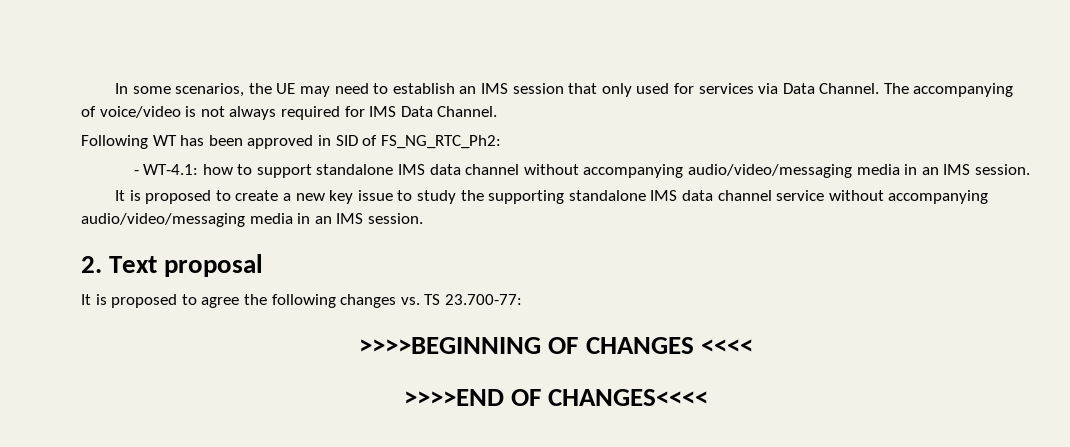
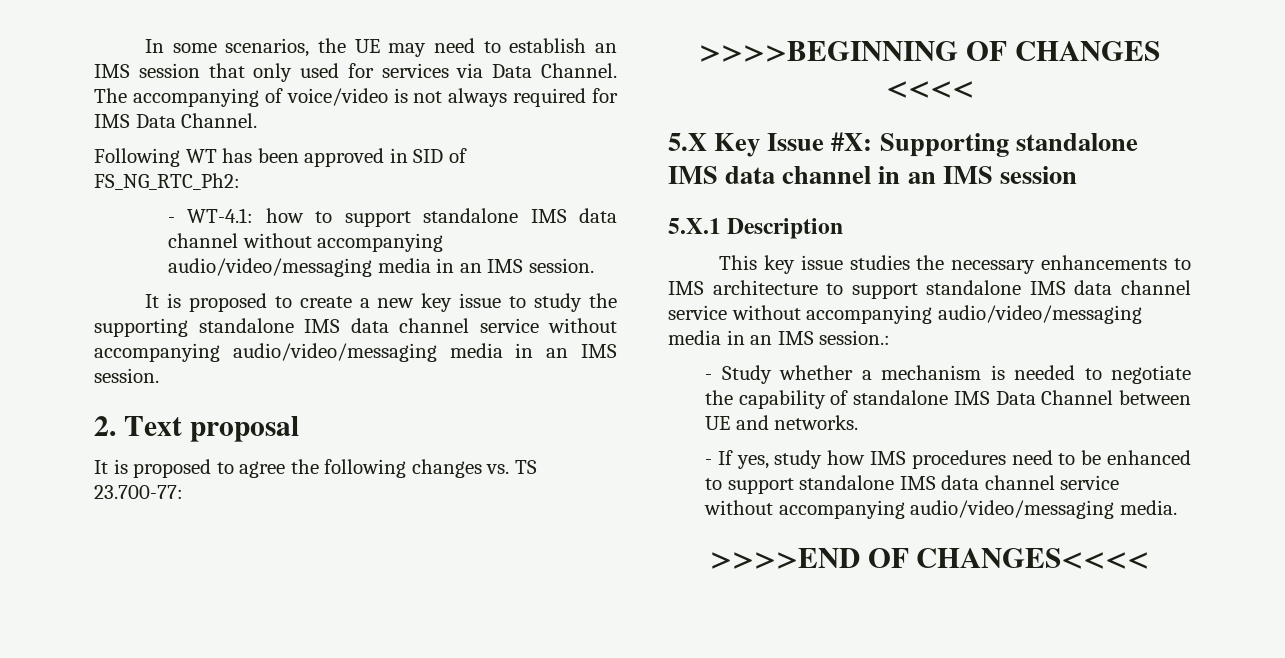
(753, 346) none -> [668,132,1138,157] [668,166,1077,184] [668,218,844,239] [719,255,1191,274] [668,280,1191,299] [668,305,1142,324] [668,330,891,345] [705,365,1191,384] [705,390,1191,409] [705,415,859,430] [705,450,1191,469] [705,475,1120,494] [704,500,1177,519] // 5.X Key Issue #X: Supporting standalone IMS data channel in an IMS session // 5.X.1 Description // This key issue studies the necessary enhancements to IMS architecture to support standalone IMS data channel service without accompanying audio/video/messaging media in an IMS session.: // - Study whether a mechanism is needed to negotiate the capability of standalone IMS Data Channel between UE and networks. // - If yes, study how IMS procedures need to be enhanced to support standalone IMS data channel service without accompanying audio/video/messaging media.

